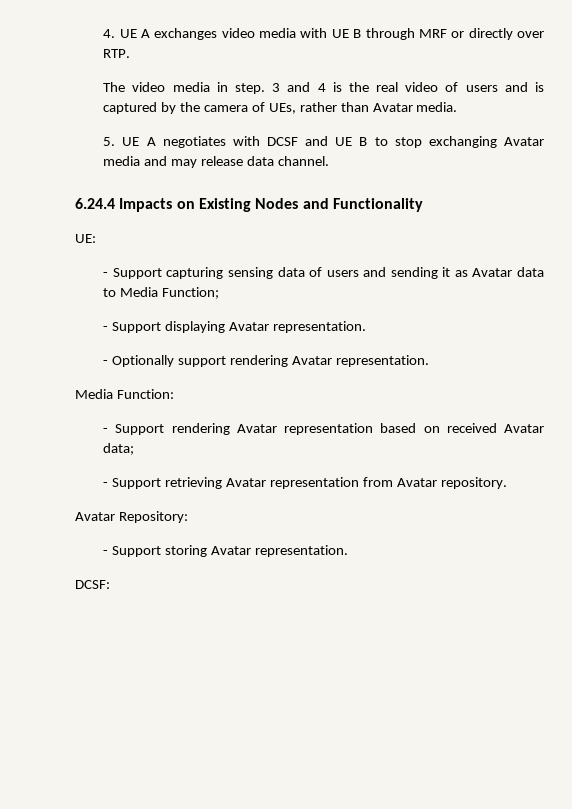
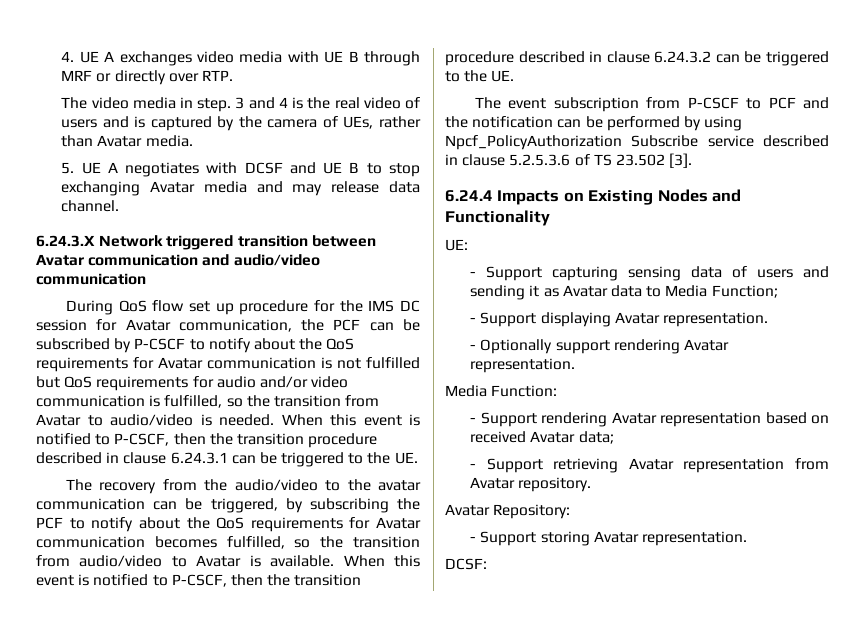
(329, 161) none -> [36,235,376,250] [36,254,320,266] [36,273,146,285] [66,300,420,315] [36,319,420,332] [36,338,355,353] [36,357,420,372] [36,376,349,391] [36,395,380,408] [36,414,420,426] [36,433,378,448] [36,452,418,467] [66,479,421,494] [36,498,420,513] [36,517,421,532] [36,536,421,549] [36,555,420,567] [36,574,362,587] [445,51,829,66] [445,70,515,82] [475,97,829,112] [445,116,743,131] [445,135,829,150] [445,153,693,168] // 6.24.3.X Network triggered transition between Avatar communication and audio/video communication // During QoS flow set up procedure for the IMS DC session for Avatar communication, the PCF can be subscribed by P-CSCF to notify about the QoS requirements for Avatar communication is not fulfilled but QoS requirements for audio and/or video communication is fulfilled, so the transition from Avatar to audio/video is needed. When this event is notified to P-CSCF, then the transition procedure described in clause 6.24.3.1 can be triggered to the UE. // The recovery from the audio/video to the avatar communication can be triggered, by subscribing the PCF to notify about the QoS requirements for Avatar communication becomes fulfilled, so the transition from audio/video to Avatar is available. When this event is notified to P-CSCF, then the transition procedure described in clause 6.24.3.2 can be triggered to the UE. // The event subscription from P-CSCF to PCF and the notification can be performed by using Npcf_PolicyAuthorization Subscribe service described in clause 5.2.5.3.6 of TS 23.502 [3].

